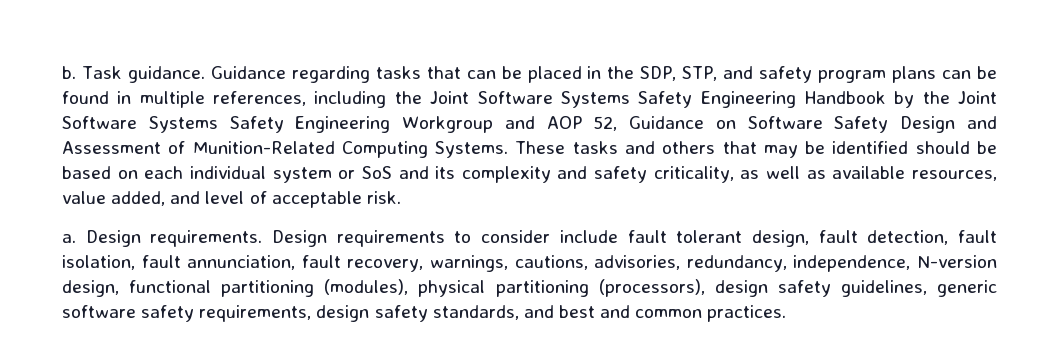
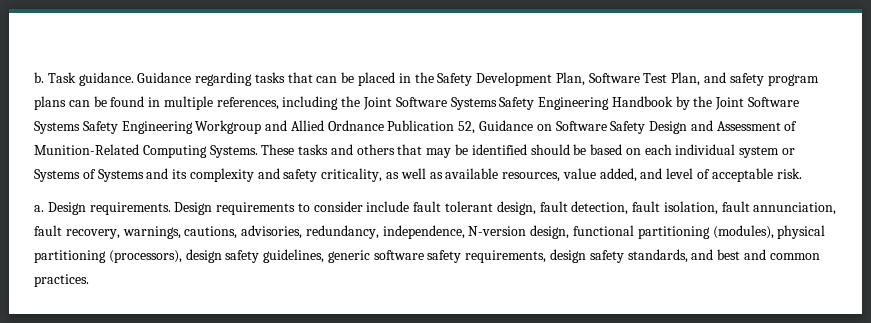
[640,66,718,81] SDP, STP, -> [437,72,701,86] Safety Development Plan, Software Test Plan,
[546,116,582,129] AOP -> [290,120,455,131] Allied Ordnance Publication
[361,166,392,179] SoS -> [34,169,144,182] Systems of Systems

